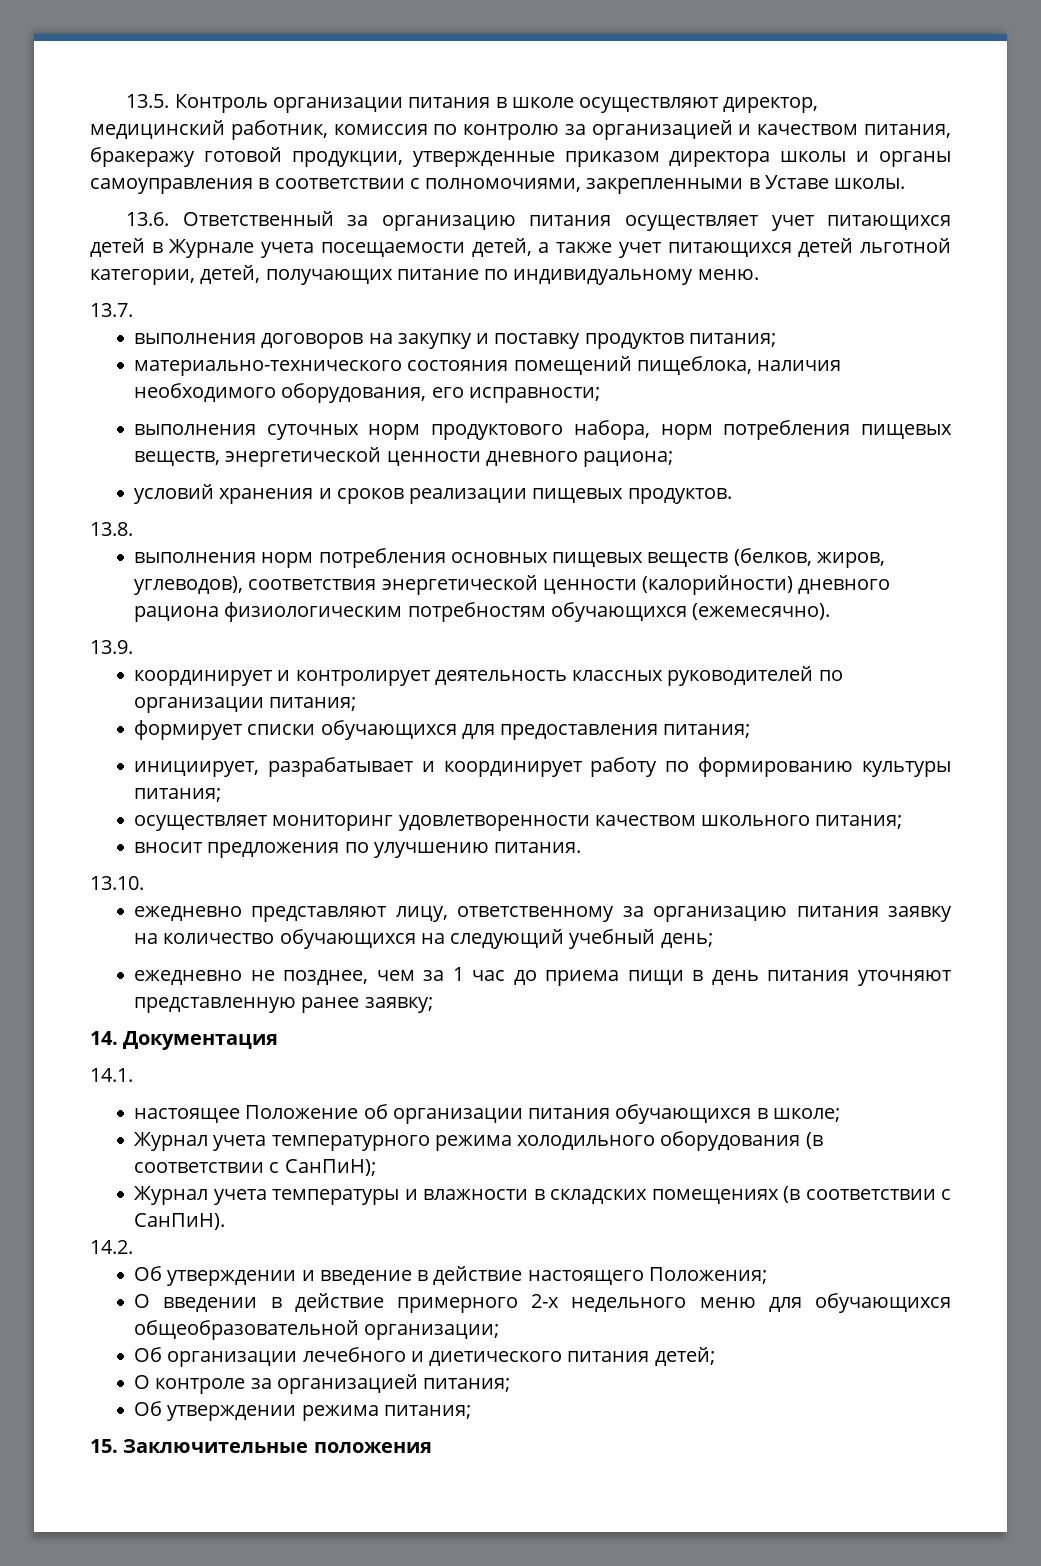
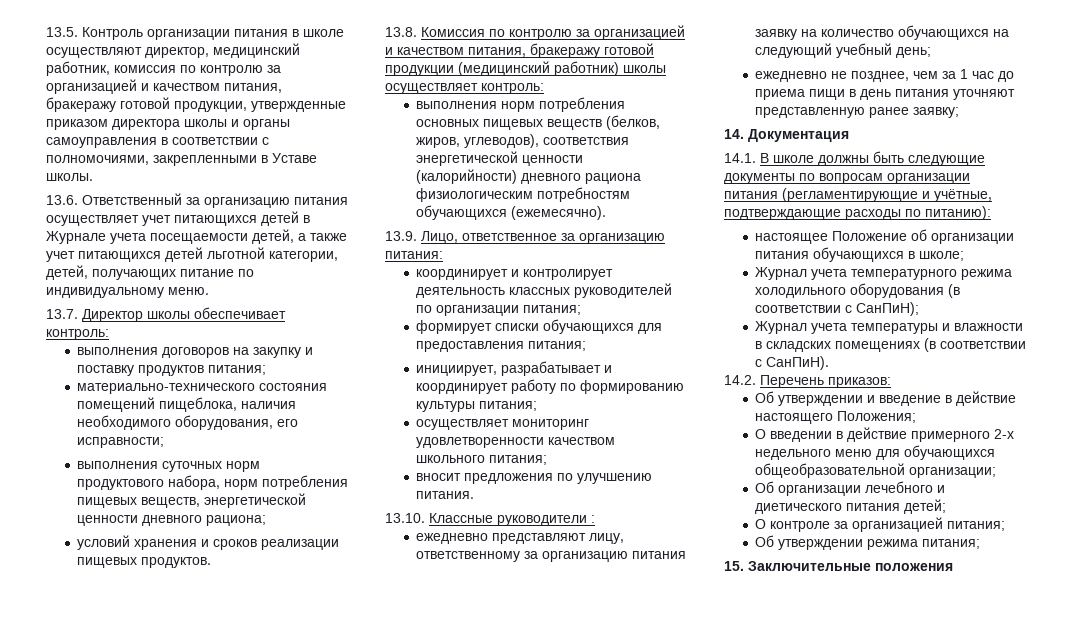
(133, 310) none -> [82,307,286,322] [46,329,109,340] Директор школы обеспечивает контроль:
(133, 529) none -> [421,25,685,40] [385,43,654,58] [385,61,666,76] [385,83,544,94] Комиссия по контролю за организацией и качеством питания, бракеражу готовой продукции (медицинский работник) школы осуществляет контроль:
(133, 647) none -> [421,231,665,244] [385,251,443,259] Лицо, ответственное за организацию питания:
(144, 883) none -> [429,513,595,526] Классные руководители :
(133, 1075) none -> [760,151,985,166] [724,173,970,184] [724,188,992,202] [724,206,991,220] В школе должны быть следующие документы по вопросам организации питания (регламентирующие и учётные, подтверждающие расходы по питанию):
(133, 1247) none -> [760,375,891,388] Перечень приказов:

